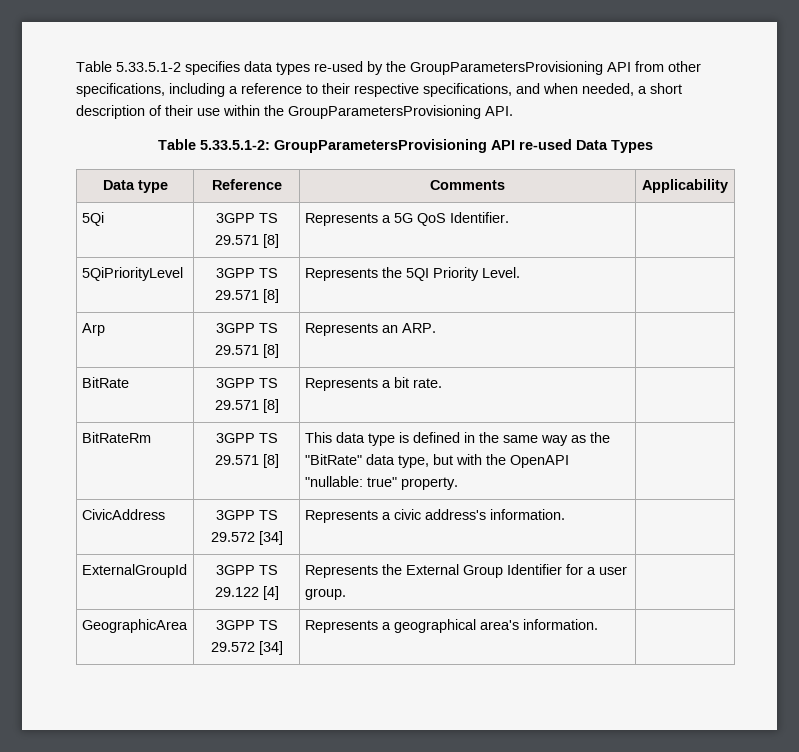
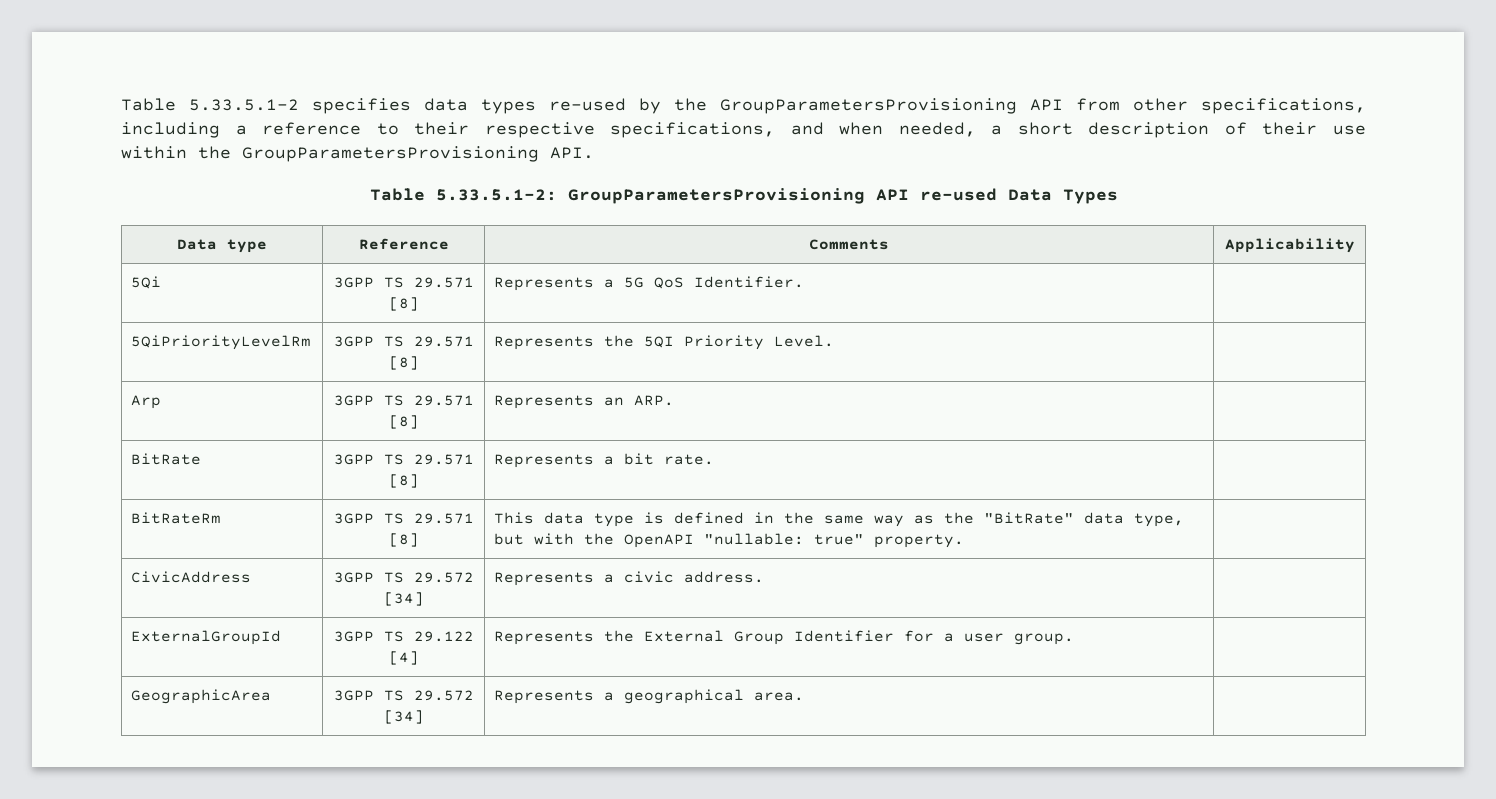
[81,267,183,281] 5QiPriorityLevel -> [131,335,312,350] 5QiPriorityLevelRm
[424,509,565,520] address's information. -> [684,571,765,583] address.
[479,619,598,630] area's information. -> [754,692,805,701] area.

